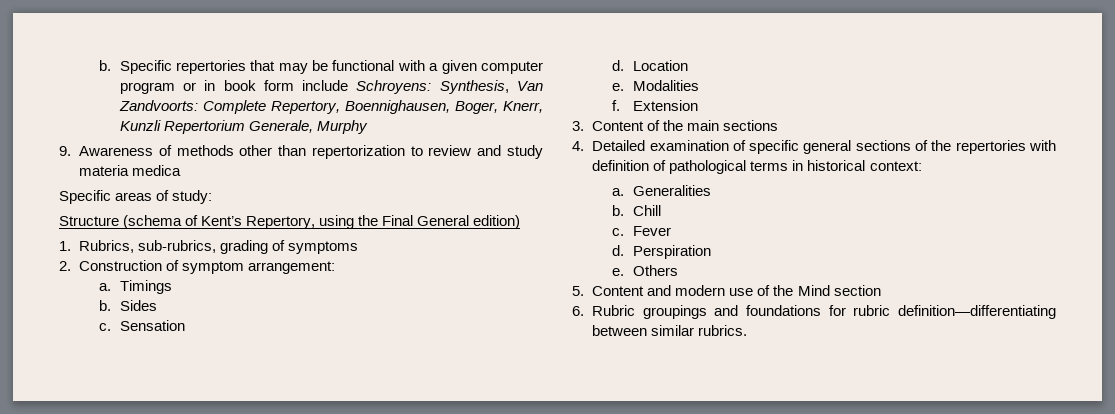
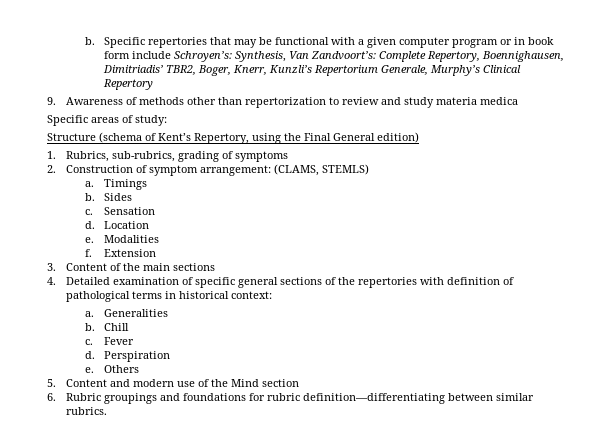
[356,80,432,94] Schroyens: -> [173,51,232,62] Schroyen’s:
[118,100,198,111] Zandvoorts: -> [310,51,376,60] Zandvoort’s:
(450, 107) none -> [102,65,196,76] Dimitriadis’ TBR2,
[119,120,161,131] Kunzli -> [268,65,312,73] Kunzli’s
[316,120,368,134] Murphy -> [429,65,521,76] [102,79,153,90] Murphy’s Clinical Repertory
(336, 267) none -> [273,164,369,176] (CLAMS, STEMLS)

